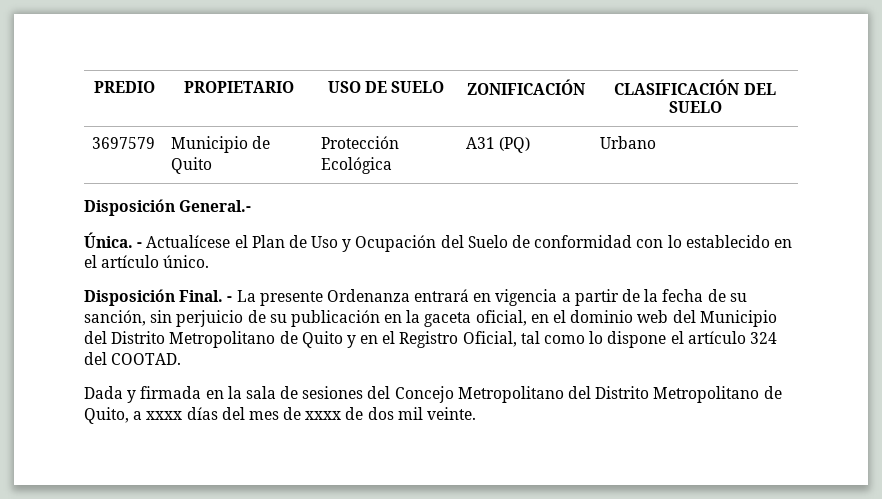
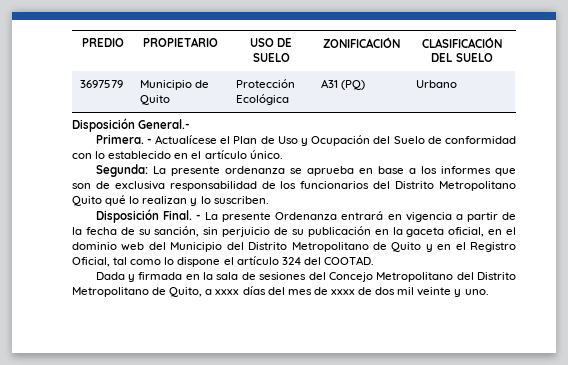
[84,232,133,248] Única. -> [95,134,144,144] Primera.
(210, 261) none -> [95,164,516,177] [72,181,516,191] [72,195,269,206] // Segunda: La presente ordenanza se aprueba en base a los informes que son de exclusiva responsabilidad de los funcionarios del Distrito Metropolitano Quito qué lo realizan y lo suscriben.
[427,407,477,420] veinte. -> [417,287,489,297] veinte y uno.

